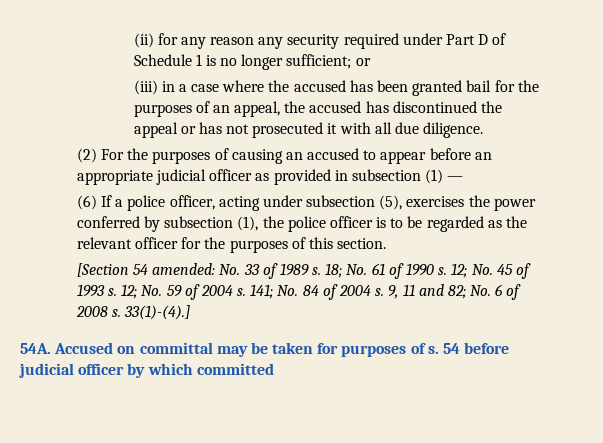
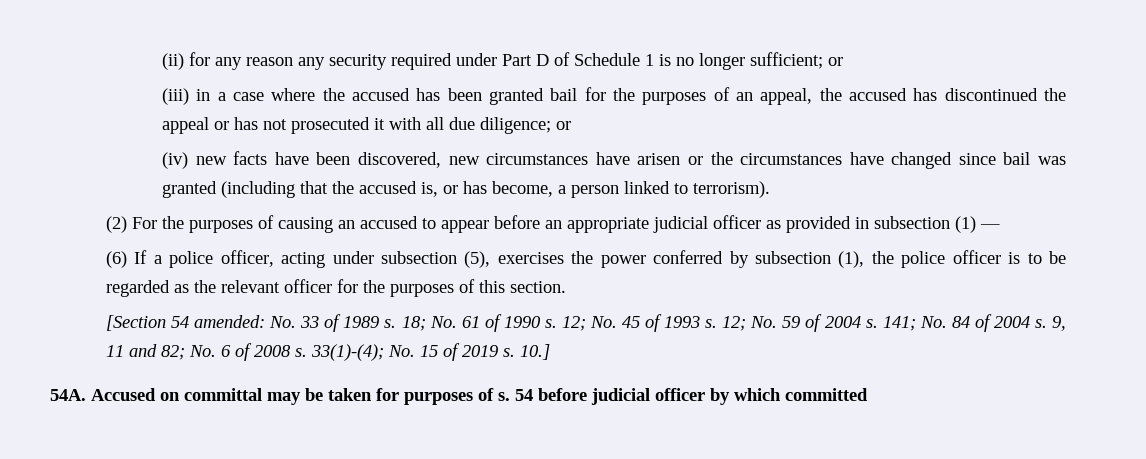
[423,122,484,138] diligence. -> [480,117,572,134] [162,151,1066,169] [162,181,771,198] diligence; or // (iv) new facts have been discovered, new circumstances have arisen or the circumstances have changed since bail was granted (including that the accused is, or has become, a person linked to terrorism).
[124,305,191,320] 33(1)-(4).] -> [311,343,551,361] 33(1)-(4); No. 15 of 2019 s. 10.]

